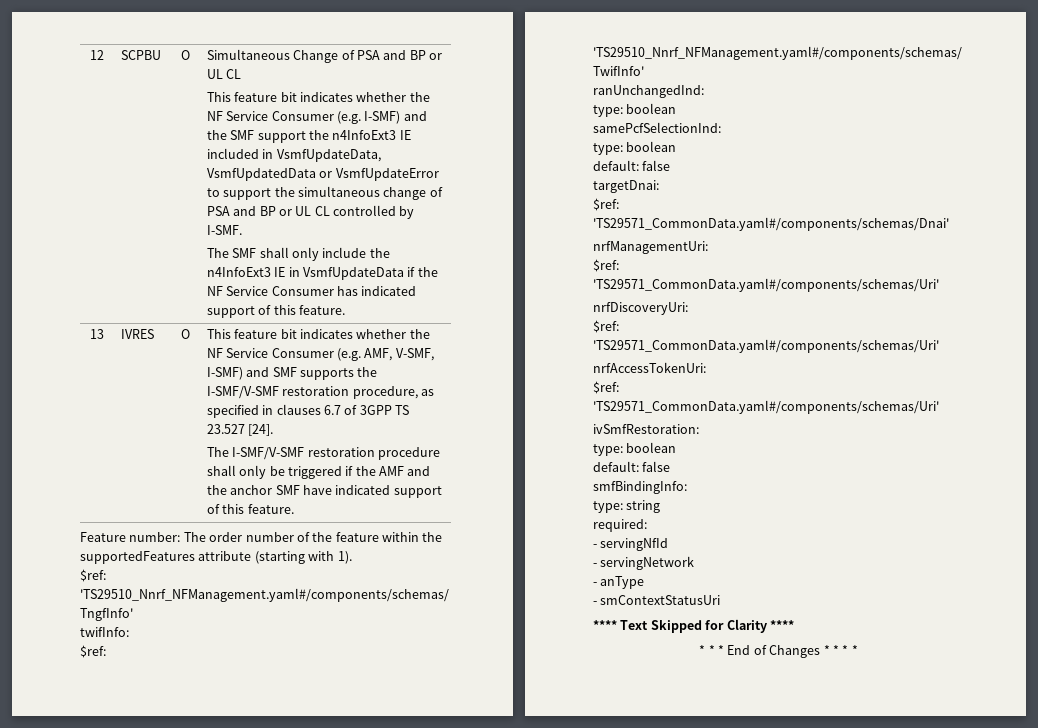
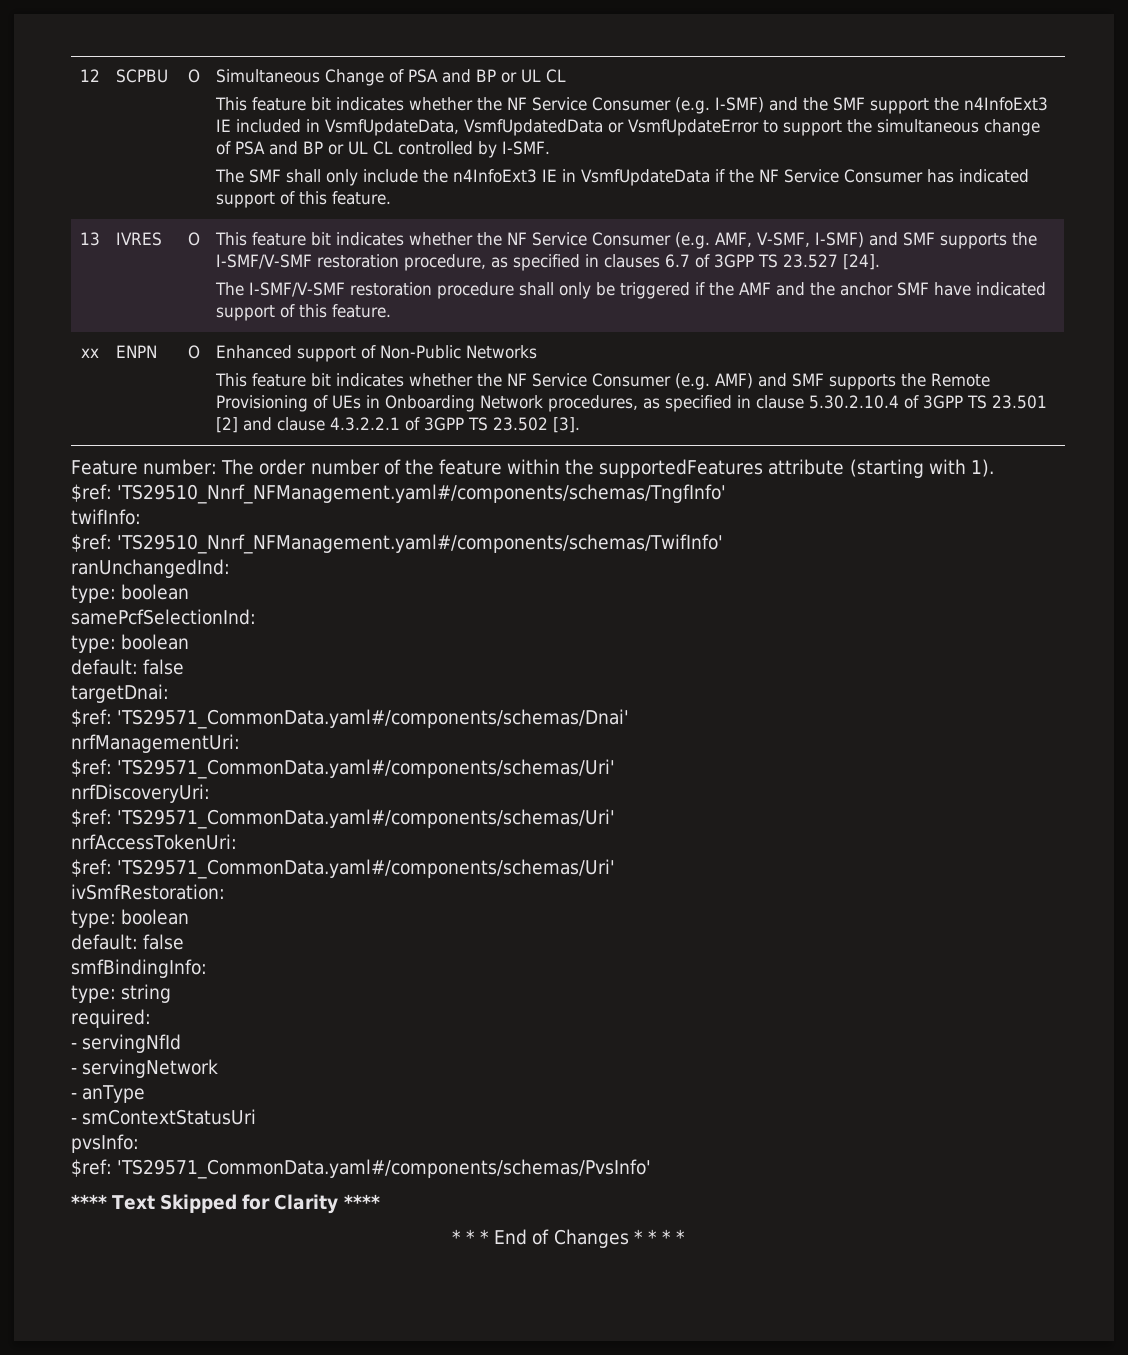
(294, 509) none -> [81,348,99,358] [116,345,158,358] [187,345,200,359] [216,345,538,362] [215,373,991,390] [216,395,1048,412] [216,417,581,433] // xx | ENPN | O | Enhanced support of Non-Public Networks // This feature bit indicates whether the NF Service Consumer (e.g. AMF) and SMF supports the Remote Provisioning of UEs in Onboarding Network procedures, as specified in clause 5.30.2.10.4 of 3GPP TS 23.501 [2] and clause 4.3.2.2.1 of 3GPP TS 23.502 [3].
(721, 600) none -> [71,1134,139,1153] [71,1159,652,1179] // pvsInfo: // $ref: 'TS29571_CommonData.yaml#/components/schemas/PvsInfo'

